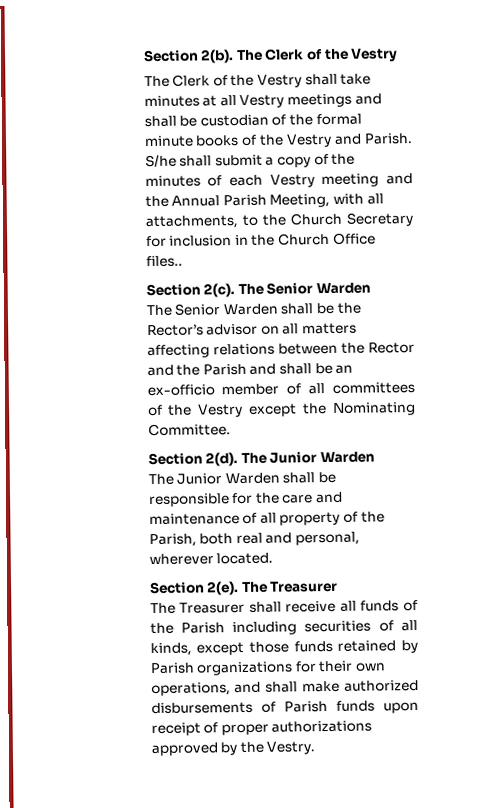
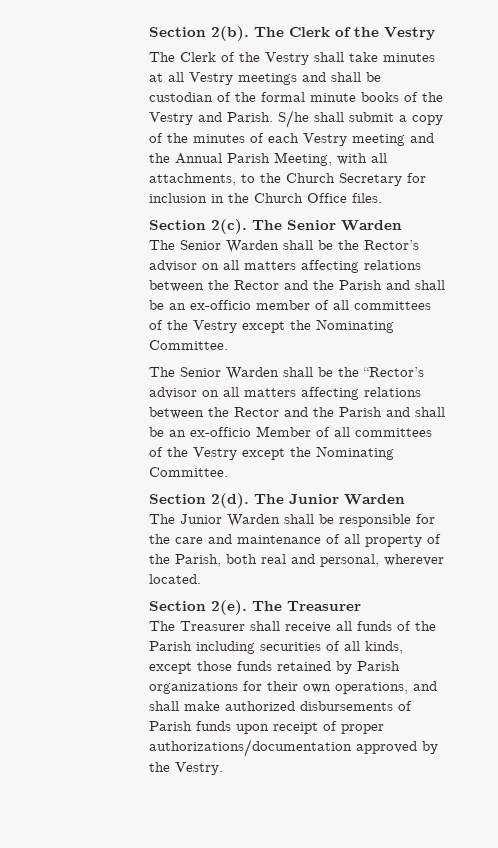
[145,255,183,268] files.. -> [351,193,382,203] files.
(231, 430) none -> [148,367,424,380] [148,387,421,400] [148,407,445,419] [148,426,432,437] [148,446,394,460] [148,467,228,477] // The Senior Warden shall be the “Rector’s advisor on all matters affecting relations between the Rector and the Parish and shall be an ex-officio Member of all committees of the Vestry except the Nominating Committee.
[271,720,373,733] authorizations -> [148,739,352,757] authorizations/documentation

